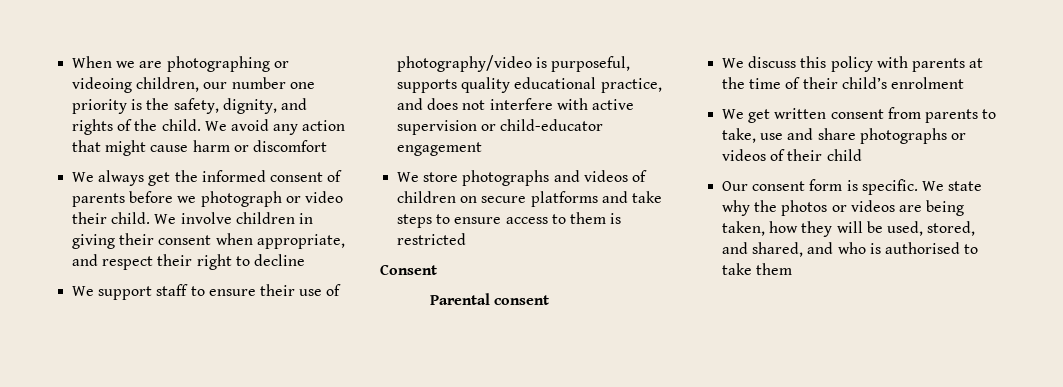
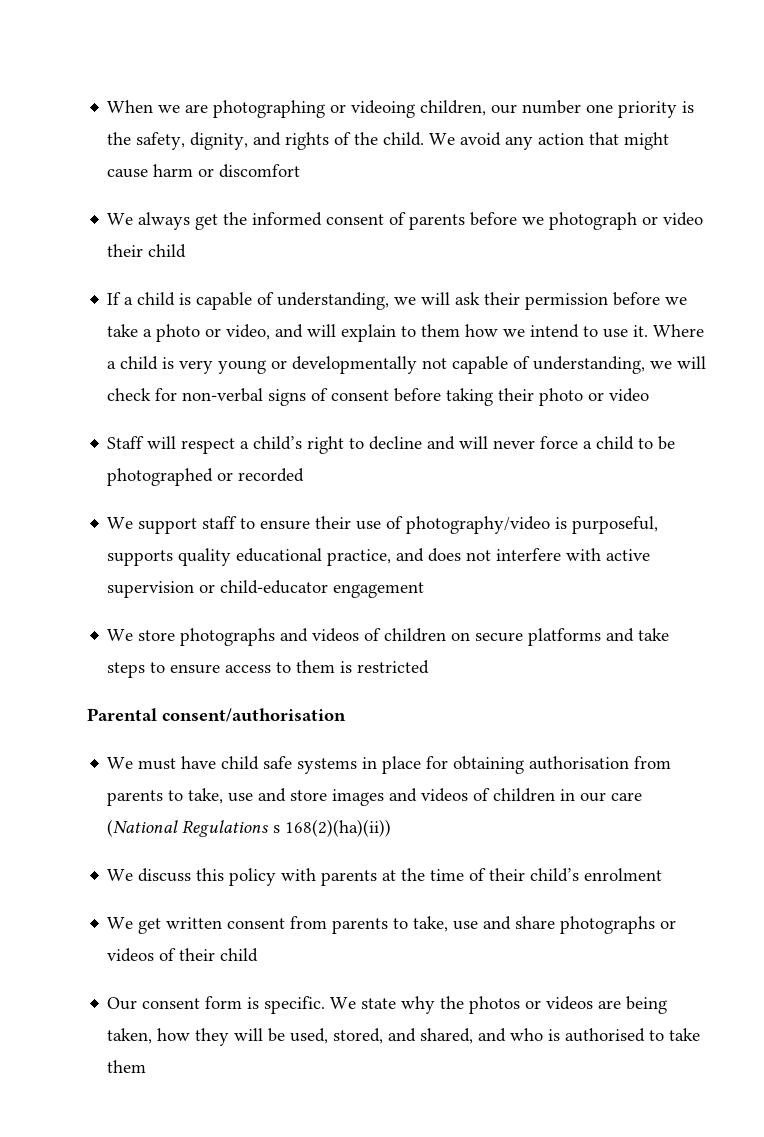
[111,212,313,224] [72,233,345,249] [72,254,305,270] child. We involve children in giving their consent when appropriate, and respect their right to decline -> [148,244,187,258] [107,292,688,310] [107,324,705,342] [107,356,707,374] [107,388,650,406] [107,436,676,454] [107,468,305,486] child // If a child is capable of understanding, we will ask their permission before we take a photo or video, and will explain to them how we intend to use it. Where a child is very young or developmentally not capable of understanding, we will check for non-verbal signs of consent before taking their photo or video // Staff will respect a child’s right to decline and will never force a child to be photographed or recorded
[380,264,437,275] [430,293,550,305] Consent // Parental consent -> [87,708,346,722] [107,756,672,774] [107,788,643,806] [107,819,392,837] Parental consent/authorisation // We must have child safe systems in place for obtaining authorisation from parents to take, use and store images and videos of children in our care (National Regulations s 168(2)(ha)(ii))

